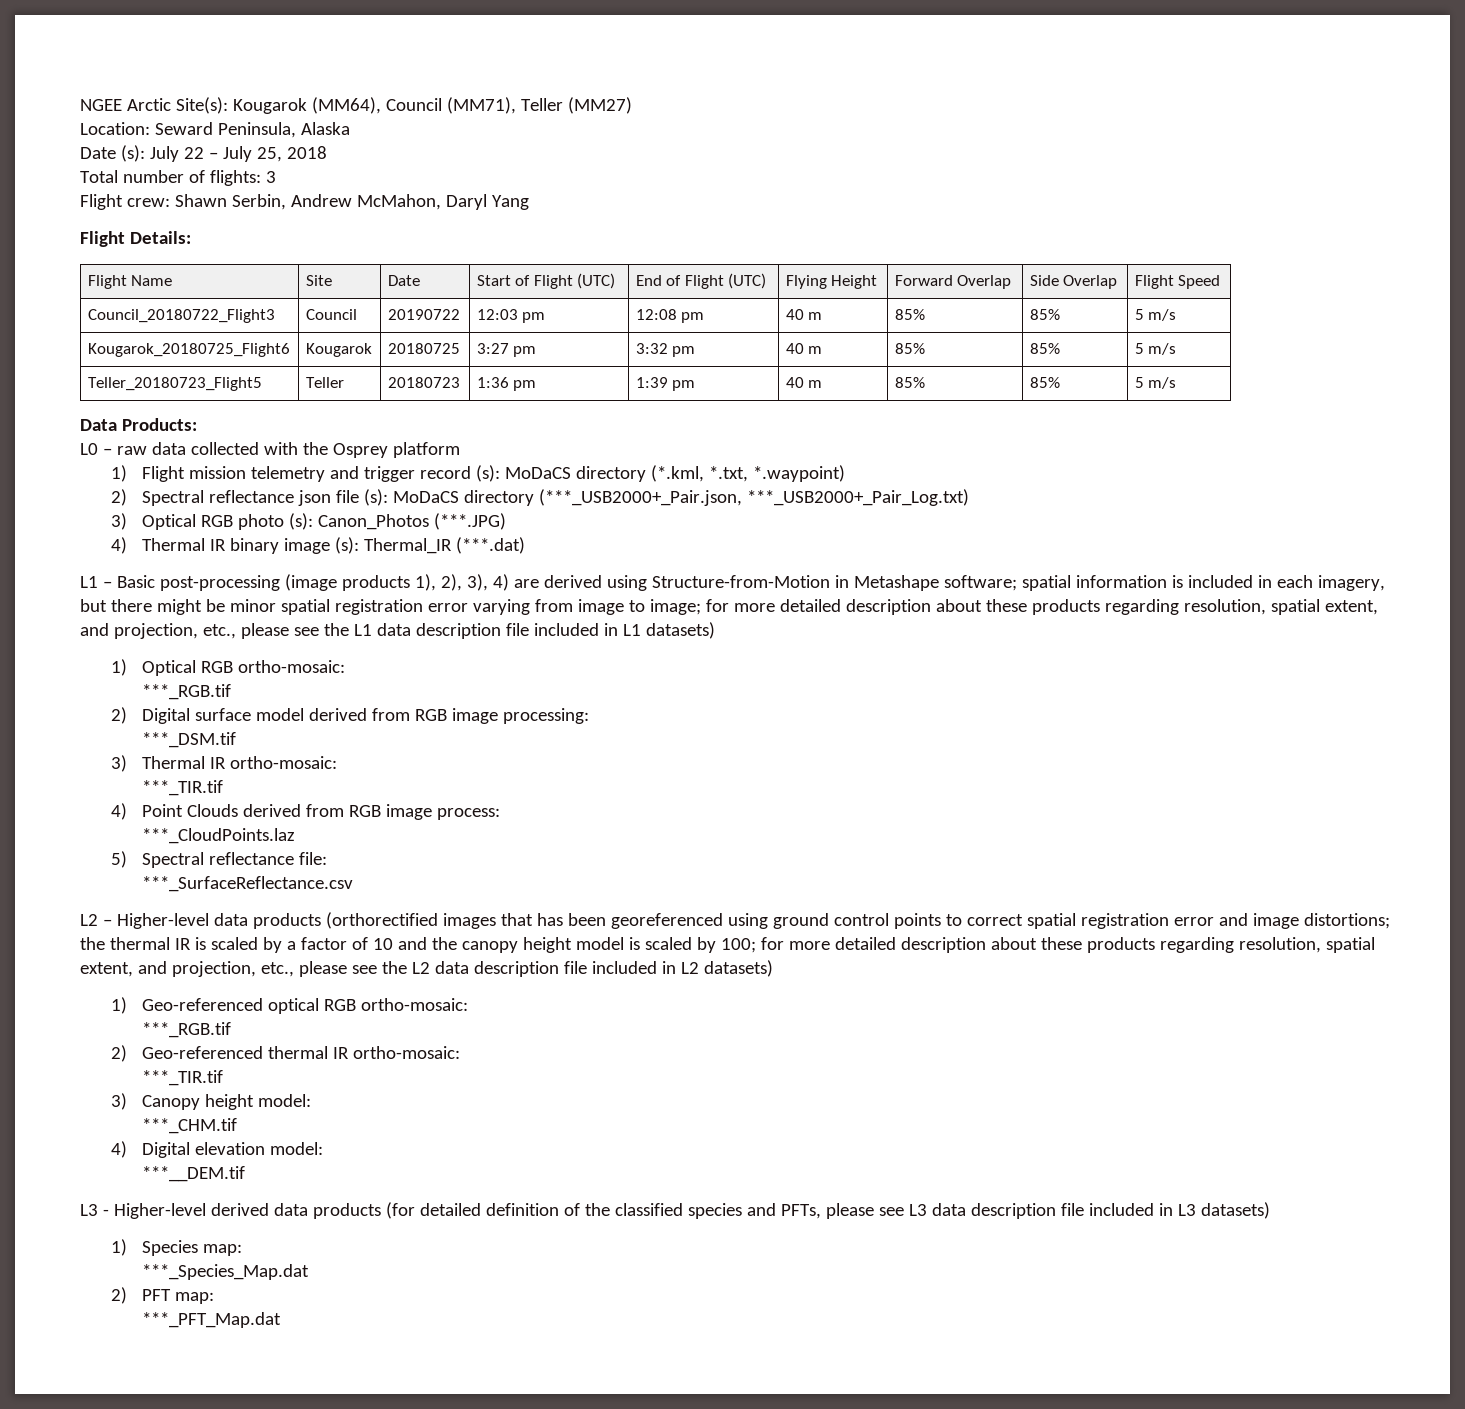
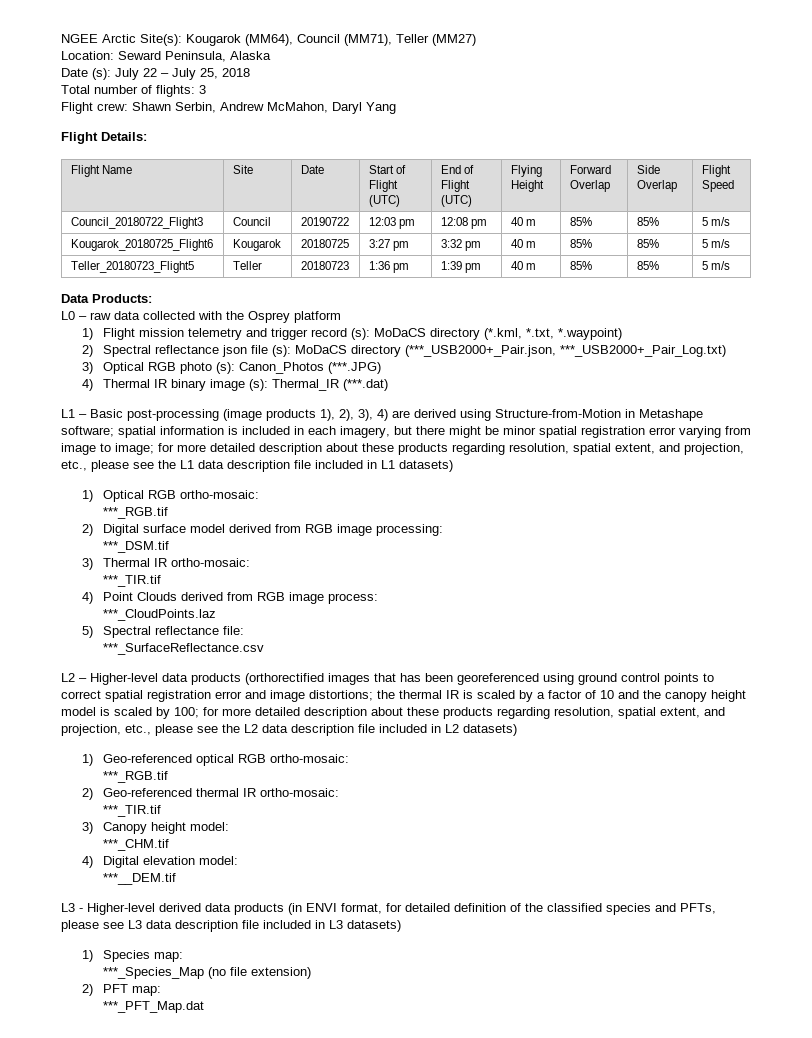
[385,1202,415,1219] (for -> [288,903,402,915] (in ENVI format, for
[142,1264,310,1280] ***_Species_Map.dat -> [103,967,312,979] ***_Species_Map (no file extension)

